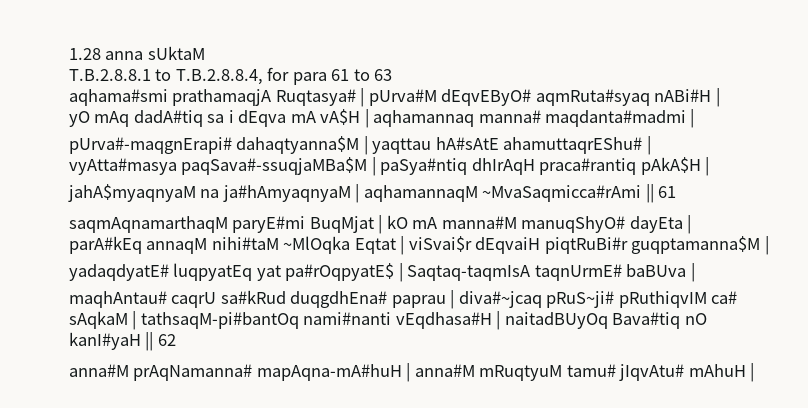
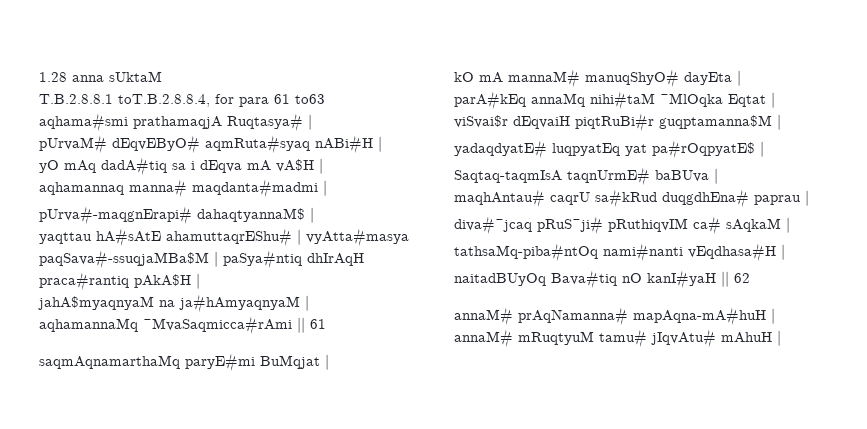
[155,69,263,85] to T.B.2.8.8.4, -> [118,94,210,107] toT.B.2.8.8.4,
[353,69,393,81] to 63 -> [295,94,325,104] to63
[368,89,437,106] pUrva#M -> [39,135,107,154] // pUrvaM#
(369, 118) none -> (323, 166) //
[236,136,368,155] dahaqtyanna$M | -> [197,207,314,223] dahaqtyannaM$ | //
(651, 145) // -> (301, 237) none
[363,185,478,202] aqhamannaqM -> [39,318,138,332] // aqhamannaMq
[69,215,383,234] saqmAqnamarthaqM paryE#mi BuqMjat | -> [39,353,329,372] saqmAqnamarthaMq paryE#mi BuMqjat | //
[441,216,517,229] manna#M -> [508,69,580,88] mannaM#
[146,238,208,254] annaqM -> [531,93,585,107] annaMq
(405, 245) none -> (775, 100) //
(403, 272) none -> (764, 149) //
(455, 299) none -> (809, 198) //
[140,312,299,329] tathsaqM-pi#bantOq -> [454,243,598,262] // tathsaMq-piba#ntOq
(501, 320) none -> (785, 252) //
[69,364,129,377] anna#M -> [454,307,513,326] annaM#
[414,364,475,377] anna#M -> [454,329,513,348] // annaM#

